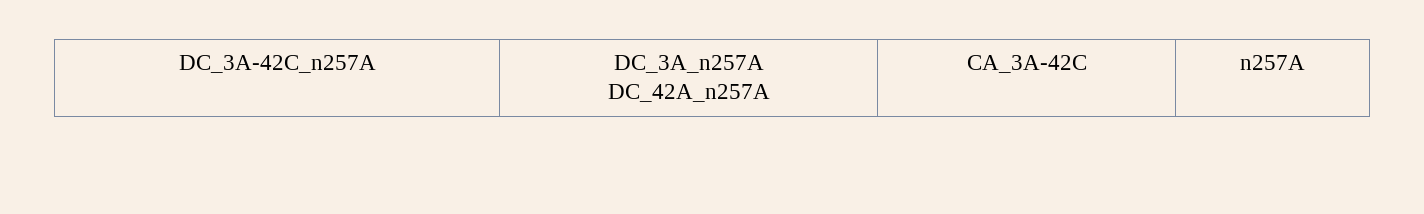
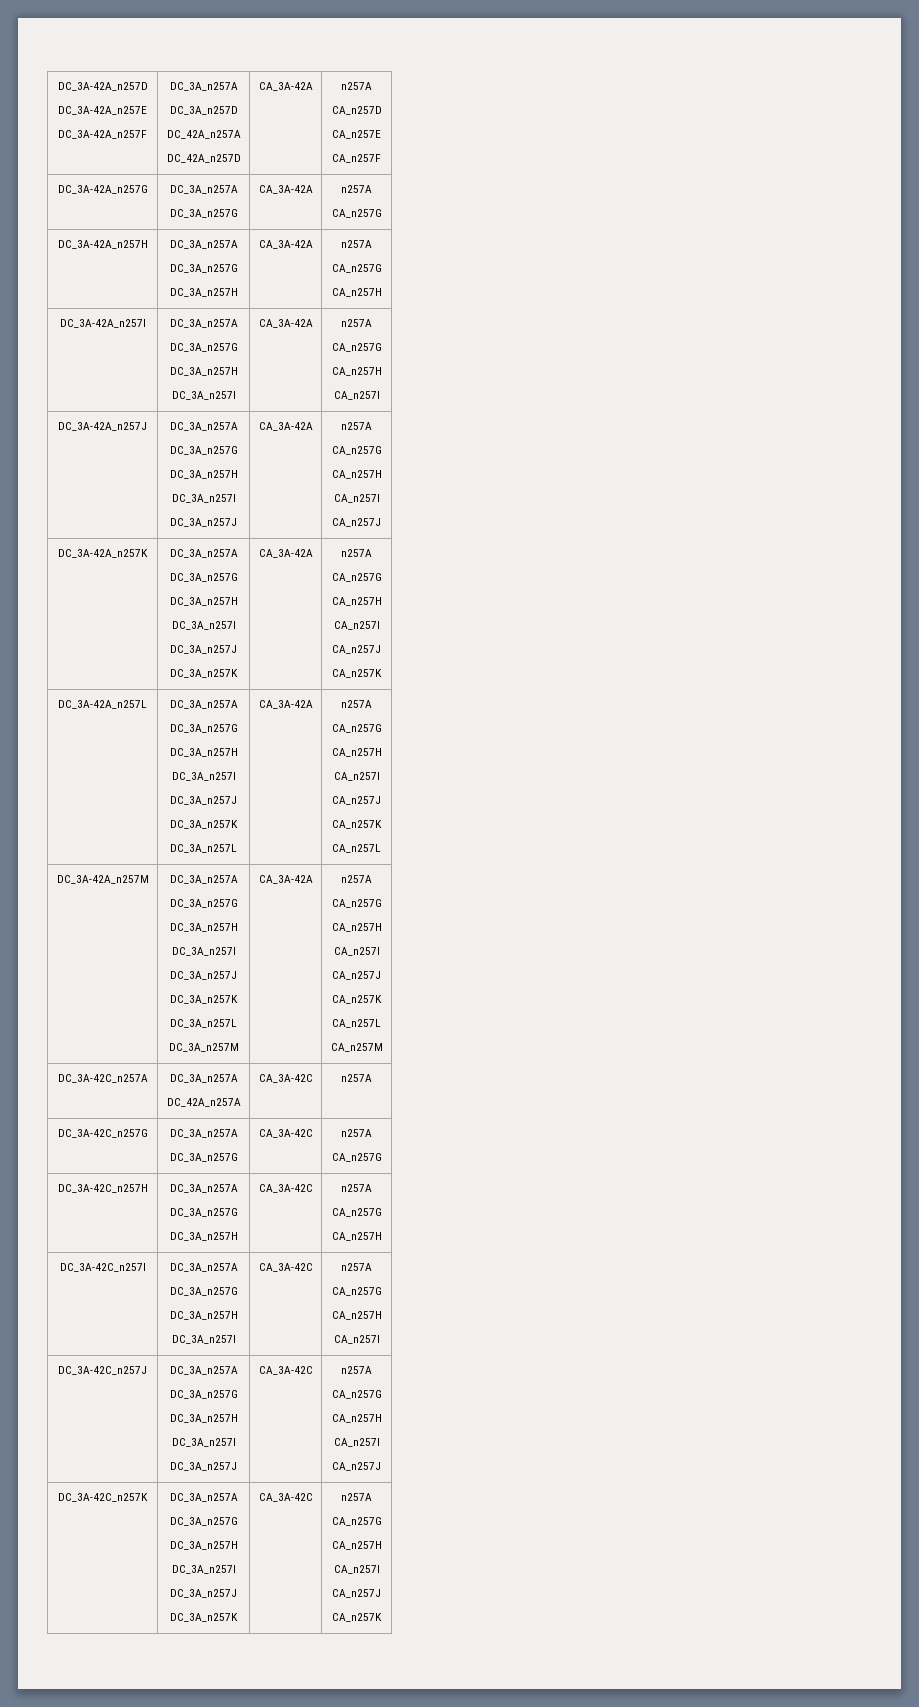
(178, 64) none -> [57,82,148,91] [58,106,147,115] [58,130,147,139] [169,82,238,91] [169,106,238,115] [166,130,241,139] [166,154,241,163] [258,82,313,91] [341,82,372,90] [331,106,382,115] [332,130,381,139] [332,154,381,163] [57,185,148,194] [169,185,238,194] [169,209,238,218] [258,185,313,194] [341,185,372,193] [331,209,382,218] [57,240,148,249] [169,240,238,249] [169,264,238,273] [169,288,238,297] [258,240,313,249] [341,240,372,248] [331,264,382,273] [331,288,382,297] [59,319,146,328] [169,319,238,328] [169,343,238,352] [169,367,238,376] [171,391,236,400] [258,319,313,328] [341,319,372,327] [331,343,382,352] [331,367,382,376] [333,391,380,400] [58,422,147,431] [169,422,238,431] [169,446,238,455] [169,470,238,479] [171,494,236,503] [170,518,237,527] [258,422,313,431] [341,422,372,430] [331,446,382,455] [331,470,382,479] [333,494,380,503] [332,518,381,527] [58,549,148,558] [169,549,238,558] [169,573,238,582] [169,597,238,606] [171,621,236,630] [170,645,237,654] [170,669,238,678] [258,549,313,558] [341,549,372,557] [331,573,382,582] [331,597,382,606] [333,621,380,630] [332,645,381,654] [332,669,382,678] [58,700,147,709] [169,700,238,709] [169,724,238,733] [169,748,238,757] [171,772,236,781] [170,796,237,805] [170,820,238,829] [170,844,237,853] [258,700,313,709] [341,700,372,708] [331,724,382,733] [331,748,382,757] [333,772,380,781] [332,796,381,805] [332,820,382,829] [332,844,381,853] [56,875,149,884] [169,875,238,884] [169,899,238,908] [169,923,238,932] [171,947,236,956] [170,971,237,980] [170,995,238,1004] [170,1019,237,1028] [168,1043,239,1052] [258,875,313,884] [341,875,372,883] [331,899,382,908] [331,923,382,932] [333,947,380,956] [332,971,381,980] [332,995,382,1004] [332,1019,381,1028] [330,1043,383,1052] DC_3A-42A_n257D // DC_3A-42A_n257E // DC_3A-42A_n257F | DC_3A_n257A // DC_3A_n257D // DC_42A_n257A // DC_42A_n257D | CA_3A-42A | n257A // CA_n257D // CA_n257E // CA_n257F // DC_3A-42A_n257G | DC_3A_n257A // DC_3A_n257G | CA_3A-42A | n257A // CA_n257G // DC_3A-42A_n257H | DC_3A_n257A // DC_3A_n257G // DC_3A_n257H | CA_3A-42A | n257A // CA_n257G // CA_n257H // DC_3A-42A_n257I | DC_3A_n257A // DC_3A_n257G // DC_3A_n257H // DC_3A_n257I | CA_3A-42A | n257A // CA_n257G // CA_n257H // CA_n257I // DC_3A-42A_n257J | DC_3A_n257A // DC_3A_n257G // DC_3A_n257H // DC_3A_n257I // DC_3A_n257J | CA_3A-42A | n257A // CA_n257G // CA_n257H // CA_n257I // CA_n257J // DC_3A-42A_n257K | DC_3A_n257A // DC_3A_n257G // DC_3A_n257H // DC_3A_n257I // DC_3A_n257J // DC_3A_n257K | CA_3A-42A | n257A // CA_n257G // CA_n257H // CA_n257I // CA_n257J // CA_n257K // DC_3A-42A_n257L | DC_3A_n257A // DC_3A_n257G // DC_3A_n257H // DC_3A_n257I // DC_3A_n257J // DC_3A_n257K // DC_3A_n257L | CA_3A-42A | n257A // CA_n257G // CA_n257H // CA_n257I // CA_n257J // CA_n257K // CA_n257L // DC_3A-42A_n257M | DC_3A_n257A // DC_3A_n257G // DC_3A_n257H // DC_3A_n257I // DC_3A_n257J // DC_3A_n257K // DC_3A_n257L // DC_3A_n257M | CA_3A-42A | n257A // CA_n257G // CA_n257H // CA_n257I // CA_n257J // CA_n257K // CA_n257L // CA_n257M //
(1305, 62) none -> [57,1129,148,1138] [169,1129,238,1138] [169,1153,238,1162] [258,1129,313,1138] [341,1129,372,1137] [331,1153,382,1162] [57,1184,148,1193] [169,1184,238,1193] [169,1208,238,1217] [169,1232,238,1241] [258,1184,313,1193] [341,1184,372,1192] [331,1208,382,1217] [331,1232,382,1241] [59,1263,146,1272] [169,1263,238,1272] [169,1287,238,1296] [169,1311,238,1320] [171,1335,236,1344] [258,1263,313,1272] [341,1263,372,1271] [331,1287,382,1296] [331,1311,382,1320] [333,1335,380,1344] [58,1366,147,1375] [169,1366,238,1375] [169,1390,238,1399] [169,1414,238,1423] [171,1438,236,1447] [170,1462,237,1471] [258,1366,313,1375] [341,1366,372,1374] [331,1390,382,1399] [331,1414,382,1423] [333,1438,380,1447] [332,1462,381,1471] [58,1493,148,1502] [169,1493,238,1502] [169,1517,238,1526] [169,1541,238,1550] [171,1565,236,1574] [170,1589,237,1598] [170,1613,238,1622] [258,1493,313,1502] [341,1493,372,1501] [331,1517,382,1526] [331,1541,382,1550] [333,1565,380,1574] [332,1589,381,1598] [332,1613,382,1622] // DC_3A-42C_n257G | DC_3A_n257A // DC_3A_n257G | CA_3A-42C | n257A // CA_n257G // DC_3A-42C_n257H | DC_3A_n257A // DC_3A_n257G // DC_3A_n257H | CA_3A-42C | n257A // CA_n257G // CA_n257H // DC_3A-42C_n257I | DC_3A_n257A // DC_3A_n257G // DC_3A_n257H // DC_3A_n257I | CA_3A-42C | n257A // CA_n257G // CA_n257H // CA_n257I // DC_3A-42C_n257J | DC_3A_n257A // DC_3A_n257G // DC_3A_n257H // DC_3A_n257I // DC_3A_n257J | CA_3A-42C | n257A // CA_n257G // CA_n257H // CA_n257I // CA_n257J // DC_3A-42C_n257K | DC_3A_n257A // DC_3A_n257G // DC_3A_n257H // DC_3A_n257I // DC_3A_n257J // DC_3A_n257K | CA_3A-42C | n257A // CA_n257G // CA_n257H // CA_n257I // CA_n257J // CA_n257K

